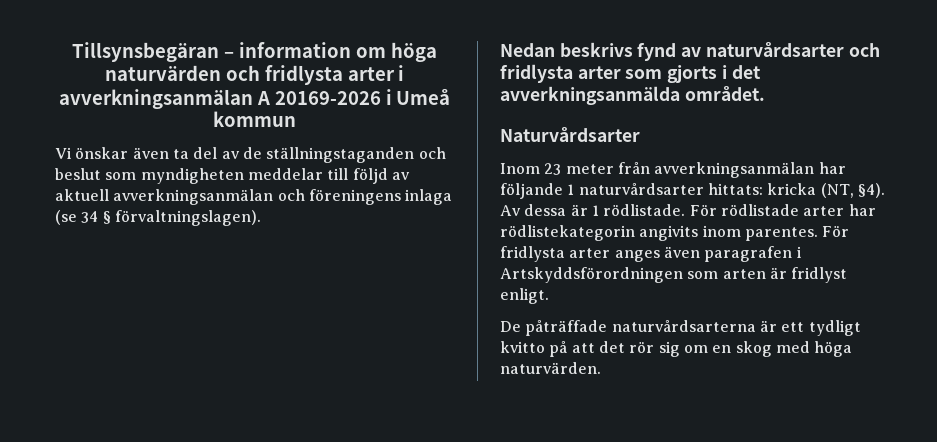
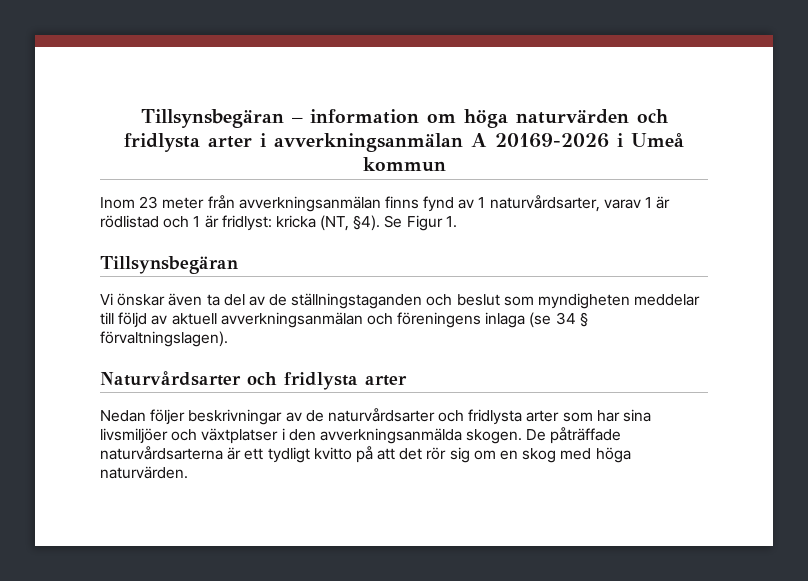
(296, 119) none -> [100,195,671,212] [100,215,457,231] [100,256,238,274] // Inom 23 meter från avverkningsanmälan finns fynd av 1 naturvårdsarter, varav 1 är rödlistad och 1 är fridlyst: kricka (NT, §4). Se Figur 1. // Tillsynsbegäran
[500,42,702,61] Nedan beskrivs fynd av -> [100,371,407,390] [100,409,324,425] Naturvårdsarter och fridlysta arter // Nedan följer beskrivningar av de
[667,65,761,83] [500,86,765,105] [500,127,640,142] [500,162,846,178] [500,183,885,199] [500,204,876,216] [500,225,850,241] [500,246,802,262] [500,267,848,283] [500,288,549,304] gjorts i det avverkningsanmälda området. // Naturvårdsarter // Inom 23 meter från avverkningsanmälan har följande 1 naturvårdsarter hittats: kricka (NT, §4). Av dessa är 1 rödlistade. För rödlistade arter har rödlistekategorin angivits inom parentes. För fridlysta arter anges även paragrafen i Artskyddsförordningen som arten är fridlyst enligt. // -> [596,409,652,422] [100,428,523,444] har sina livsmiljöer och växtplatser i den avverkningsanmälda skogen.

